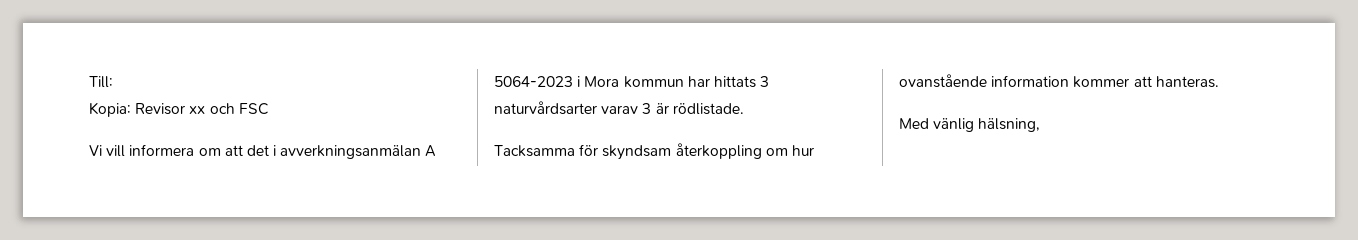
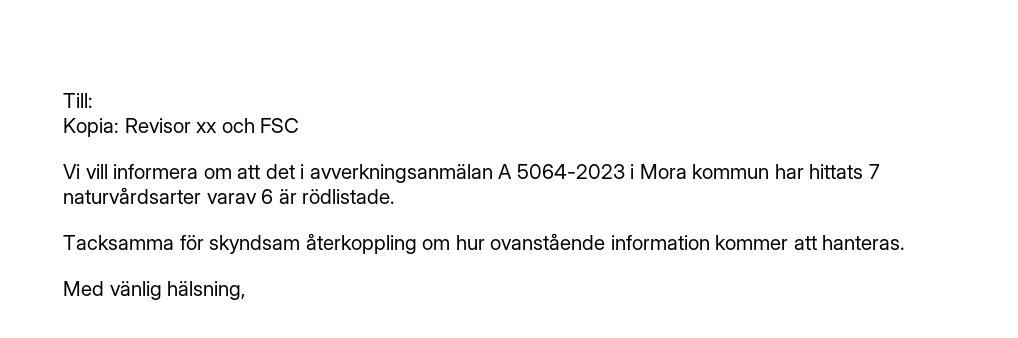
[760,76,770,87] 3 -> [869,164,881,179] 7
[642,103,652,114] 3 -> [261,189,274,204] 6

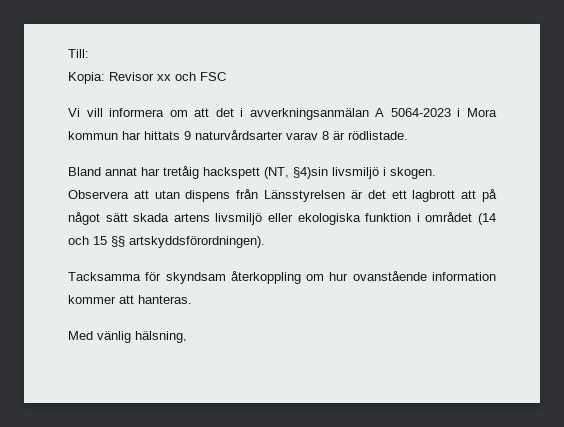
[869,164,881,179] 7 -> [184,131,191,140] 9
[261,189,274,204] 6 -> [322,131,329,140] 8
(396, 196) none -> [68,166,436,179] [68,189,497,202] [68,212,497,225] [68,236,265,248] // Bland annat har tretåig hackspett (NT, §4)sin livsmiljö i skogen. Observera att utan dispens från Länsstyrelsen är det ett lagbrott att på något sätt skada artens livsmiljö eller ekologiska funktion i området (14 och 15 §§ artskyddsförordningen).

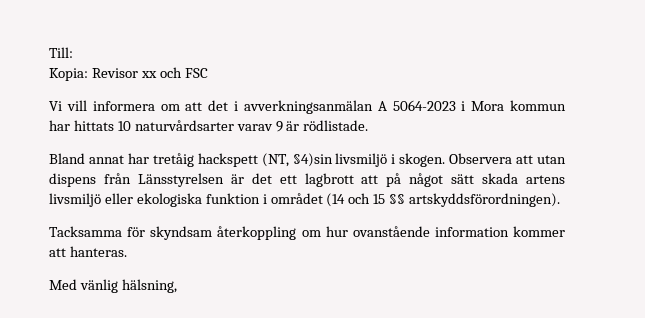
[184,131,191,140] 9 -> [117,121,131,131] 10
[322,131,329,140] 8 -> [275,121,283,132] 9

